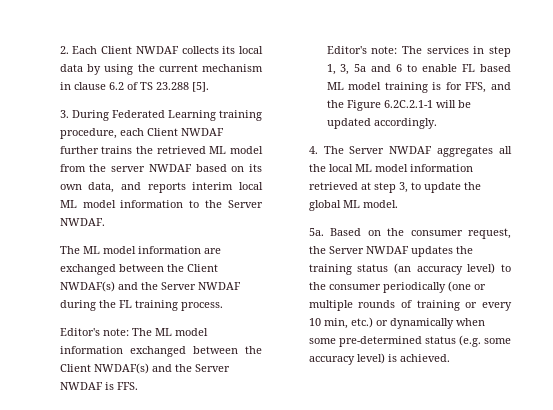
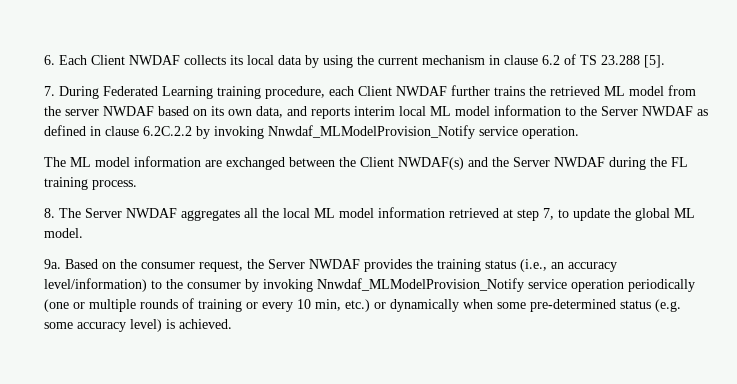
[59,46,69,54] 2. -> [43,55,55,65] 6.
[59,110,69,118] 3. -> [43,86,55,96] 7.
[59,218,105,226] NWDAF. -> [641,106,708,116] [43,125,579,139] NWDAF as defined in clause 6.2C.2.2 by invoking Nnwdaf_MLModelProvision_Notify service operation.
[59,328,208,336] [59,346,262,357] [59,363,230,374] [59,382,138,390] [326,46,511,57] [326,64,511,75] [326,82,511,93] [326,100,471,111] [326,118,437,129] [308,146,318,154] Editor's note: The ML model information exchanged between the Client NWDAF(s) and the Server NWDAF is FFS. // Editor's note: The services in step 1, 3, 5a and 6 to enable FL based ML model training is for FFS, and the Figure 6.2C.2.1-1 will be updated accordingly. // 4. -> [43,208,55,218] 8.
[398,182,408,193] 3, -> [542,208,554,220] 7,
[308,228,324,236] 5a. -> [43,259,61,269] 9a.
[410,246,453,257] updates -> [363,259,412,272] provides
[394,263,511,275] [308,282,381,290] (an accuracy level) to the consumer -> [519,259,617,272] [43,278,624,292] (i.e., an accuracy level/information) to the consumer by invoking Nnwdaf_MLModelProvision_Notify service operation

